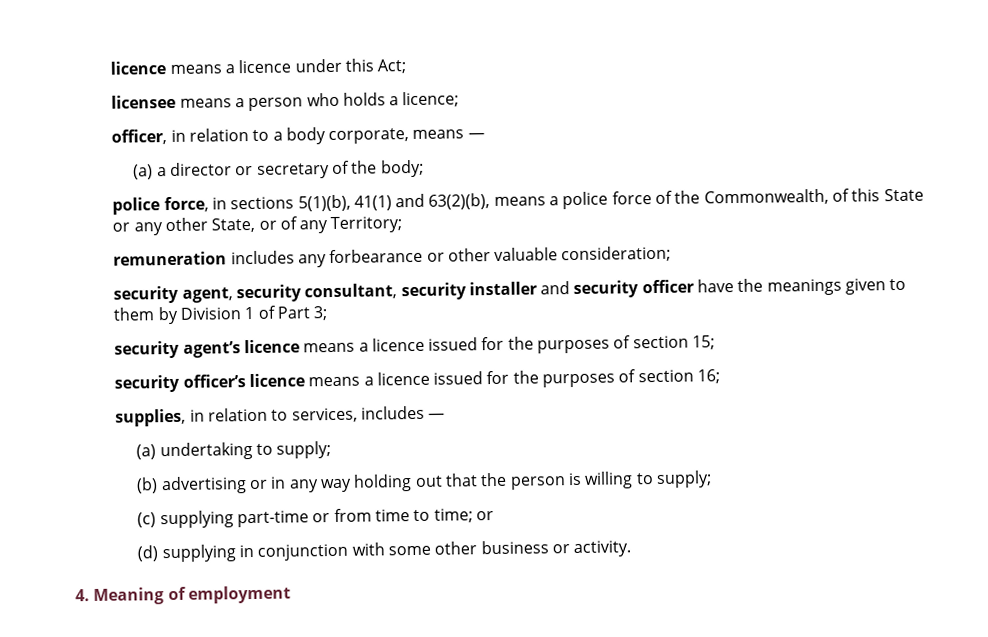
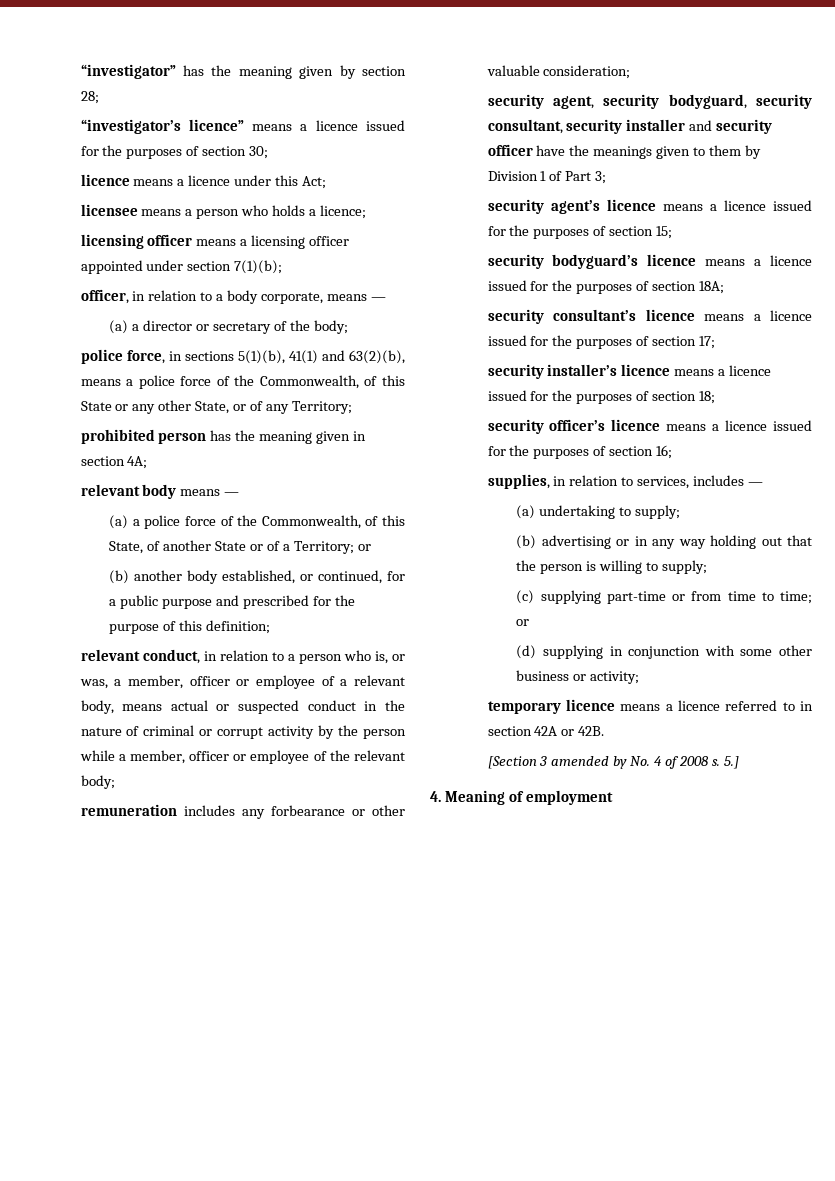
(110, 68) none -> [80,64,407,79] [80,91,99,104] [80,119,406,134] [80,145,269,159] “investigator” has the meaning given by section 28; // “investigator’s licence” means a licence issued for the purposes of section 30; //
(460, 99) none -> [80,234,350,249] [80,260,283,274] // licensing officer means a licensing officer appointed under section 7(1)(b);
(403, 225) none -> [80,429,367,444] [80,456,148,469] [80,484,240,499] [109,515,405,529] [109,540,371,554] [109,570,405,584] [109,595,355,609] [109,620,271,634] [80,649,405,664] [79,675,406,689] [80,700,406,714] [80,725,407,739] [79,750,406,764] [80,775,115,789] // prohibited person has the meaning given in section 4A; // relevant body means — // (a) a police force of the Commonwealth, of this State, of another State or of a Territory; or // (b) another body established, or continued, for a public purpose and prescribed for the purpose of this definition; // relevant conduct, in relation to a person who is, or was, a member, officer or employee of a relevant body, means actual or suspected conduct in the nature of criminal or corrupt activity by the person while a member, officer or employee of the relevant body;
(302, 293) none -> [668,94,812,109] bodyguard, security
(716, 342) none -> [487,254,812,269] [487,280,725,294] [487,309,812,324] [487,335,716,349] [487,364,772,379] [487,390,716,404] // security bodyguard’s licence means a licence issued for the purposes of section 18A; // security consultant’s licence means a licence issued for the purposes of section 17; // security installer’s licence means a licence issued for the purposes of section 18;
[573,540,632,558] activity. -> [590,671,640,684] [487,699,813,714] [487,726,605,736] [487,756,739,769] activity; // temporary licence means a licence referred to in section 42A or 42B. // [Section 3 amended by No. 4 of 2008 s. 5.]

